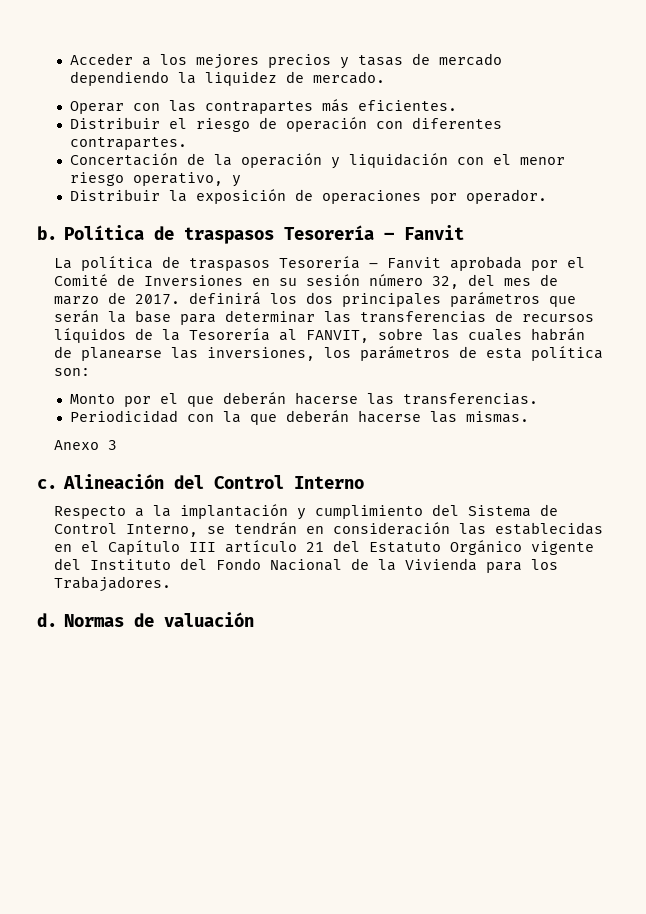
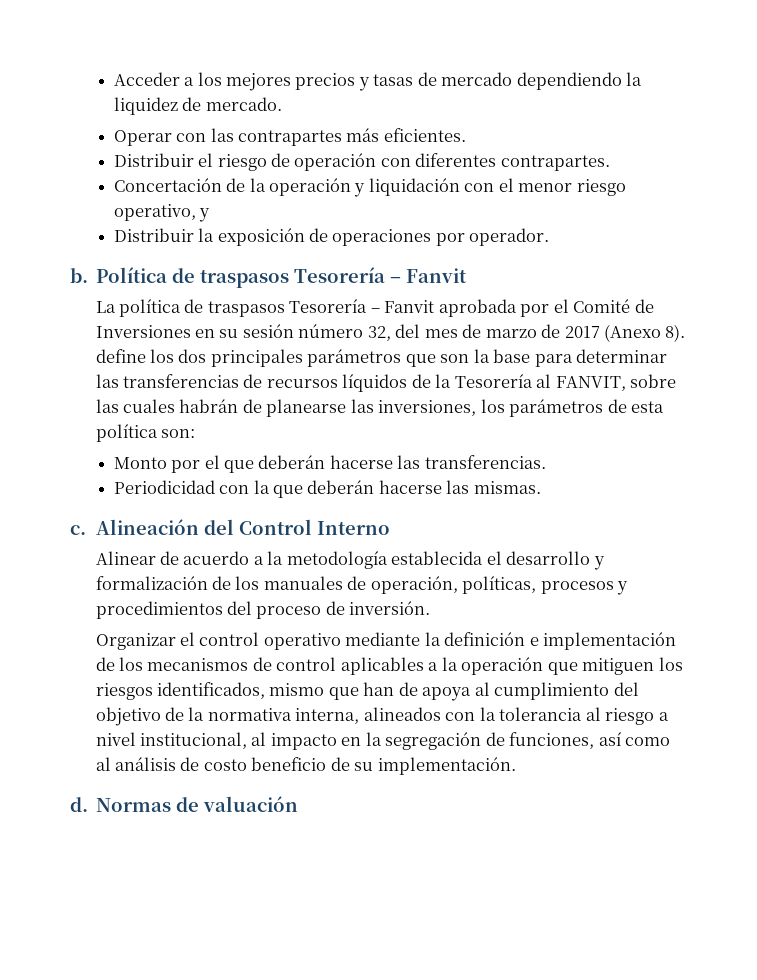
[134,292,261,305] 2017. definirá -> [564,324,686,342] [95,349,146,363] 2017 (Anexo 8). define
[53,310,99,323] serán -> [440,354,470,363] son
[53,440,117,450] // Anexo 3 -> (541, 487) none
[53,504,558,520] [53,522,603,537] [53,540,594,555] [53,558,558,573] [53,576,171,592] Respecto a la implantación y cumplimiento del Sistema de Control Interno, se tendrán en consideración las establecidas en el Capítulo III artículo 21 del Estatuto Orgánico vigente del Instituto del Fondo Nacional de la Vivienda para los Trabajadores. -> [95,551,605,570] [95,576,629,595] [95,601,431,619] [95,632,677,650] [95,657,683,675] [95,682,639,701] [95,707,669,726] [95,732,671,750] [95,757,516,775] Alinear de acuerdo a la metodología establecida el desarrollo y formalización de los manuales de operación, políticas, procesos y procedimientos del proceso de inversión. // Organizar el control operativo mediante la definición e implementación de los mecanismos de control aplicables a la operación que mitiguen los riesgos identificados, mismo que han de apoya al cumplimiento del objetivo de la normativa interna, alineados con la tolerancia al riesgo a nivel institucional, al impacto en la segregación de funciones, así como al análisis de costo beneficio de su implementación.

